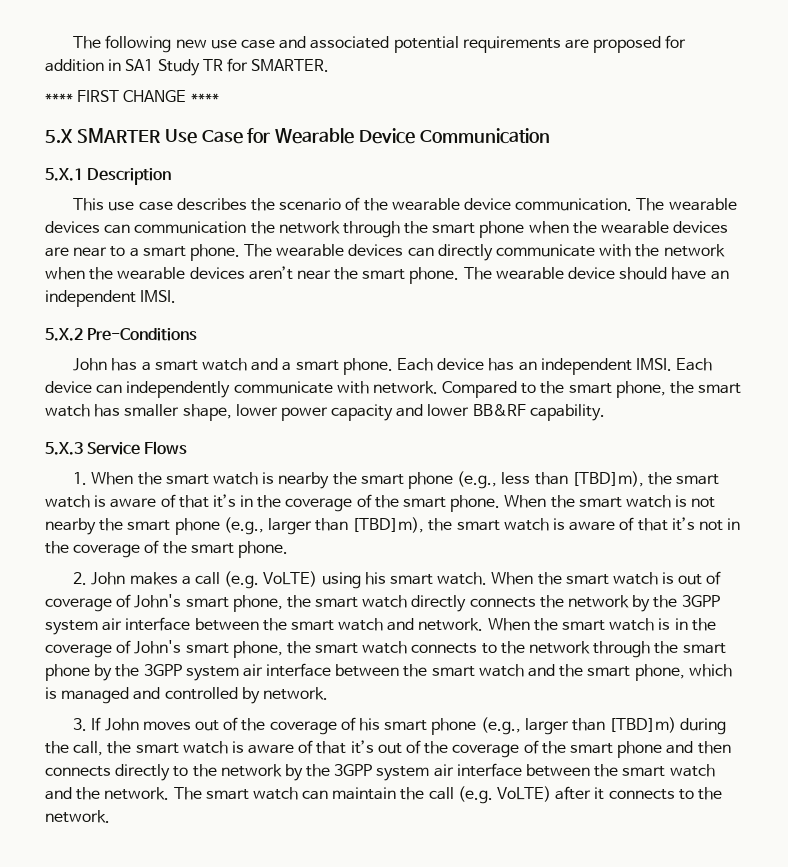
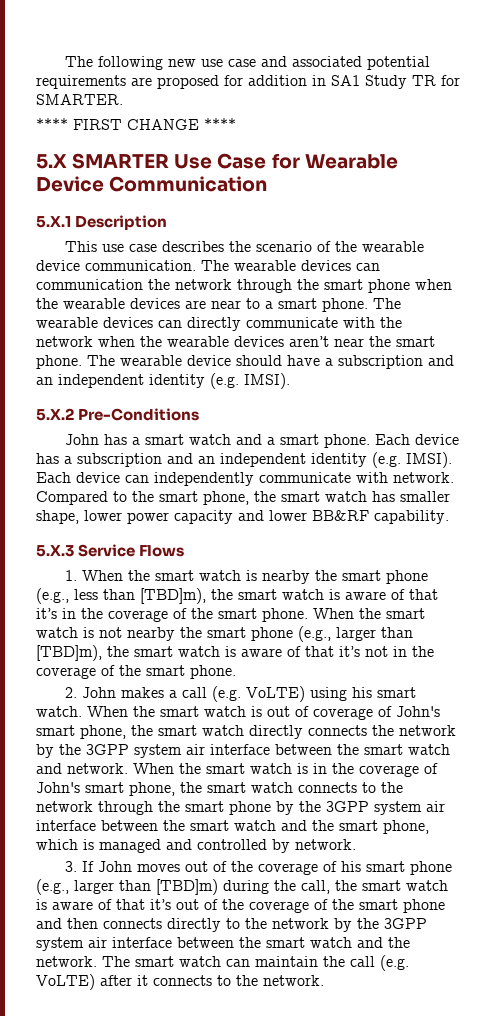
[710,270,729,280] [45,290,177,307] an independent IMSI. -> [325,355,454,369] [36,373,290,389] a subscription and an independent identity (e.g. IMSI).
[518,358,672,375] an independent IMSI. -> [64,452,452,468] a subscription and an independent identity (e.g. IMSI).

